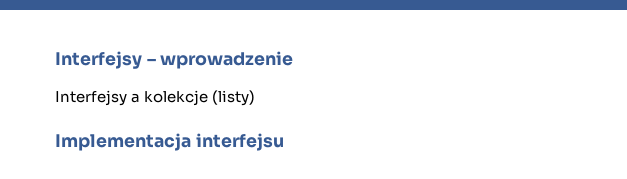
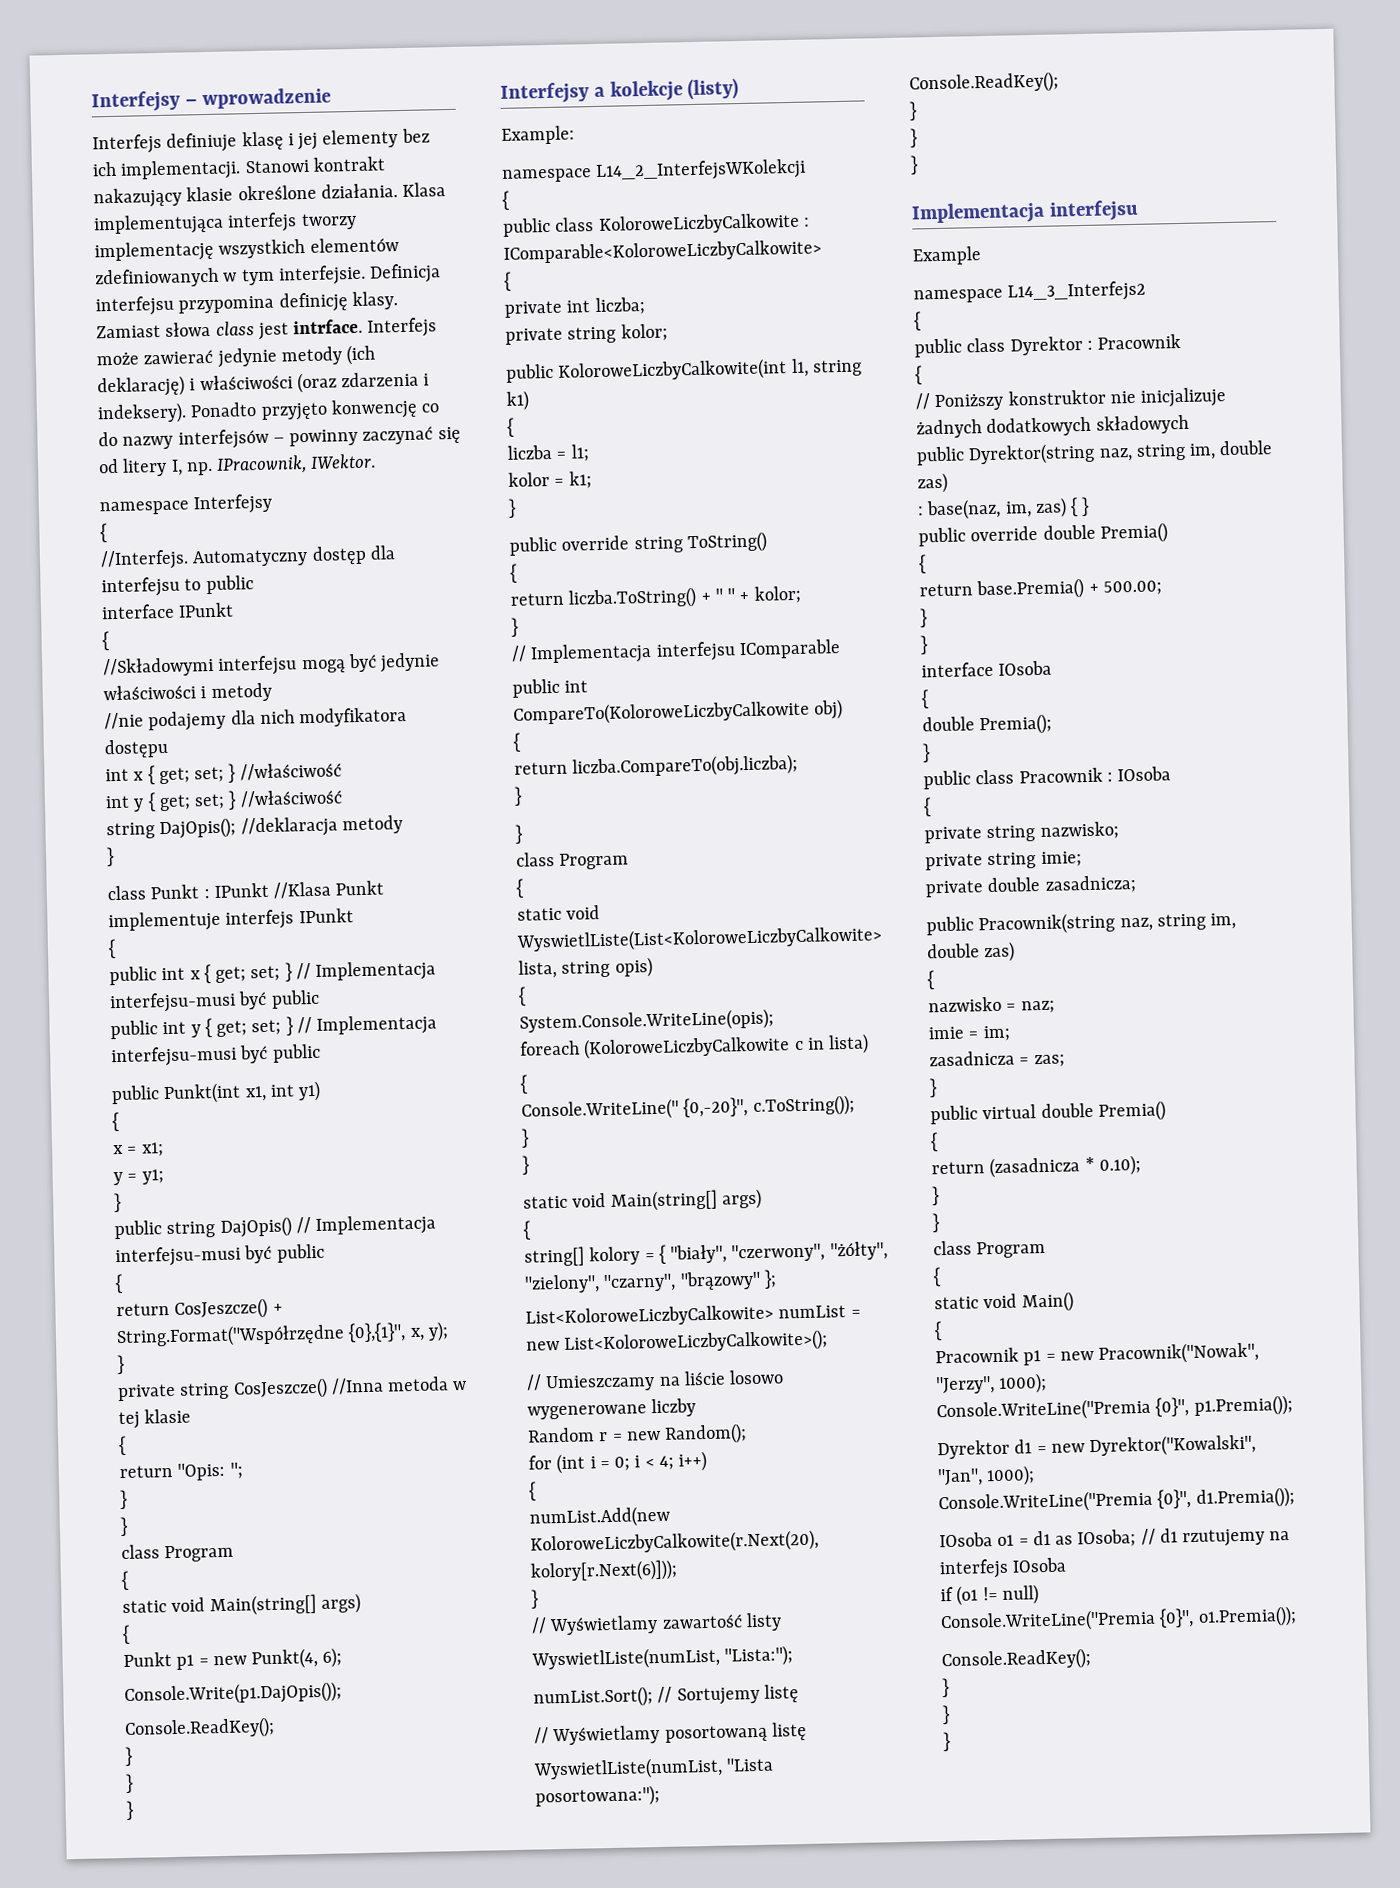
[55,90,256,106] [55,133,284,151] Interfejsy a kolekcje (listy) // Implementacja interfejsu -> [92,128,430,155] [92,156,386,181] [93,182,447,209] [93,212,357,236] [94,237,399,263] [94,263,442,289] [95,291,398,317] [96,317,438,340] [96,344,376,368] [97,371,430,398] [97,398,440,425] [98,426,461,450] [98,453,377,477] [99,493,274,516] [100,523,108,543] [100,545,396,571] [101,575,254,598] [101,602,235,620] [102,631,110,651] [103,652,441,678] [103,682,272,703] [104,706,408,732] [104,738,169,759] [105,762,342,785] [105,789,343,812] [106,815,403,840] [106,847,115,867] [107,880,385,901] [108,908,354,933] [108,939,117,959] [109,960,437,986] [109,989,320,1014] [110,1014,438,1040] [111,1043,321,1068] [111,1080,322,1105] [112,1111,120,1132] [113,1142,164,1157] [113,1169,164,1186] [114,1192,122,1213] [114,1214,437,1240] [115,1243,325,1268] [115,1273,124,1294] [116,1297,283,1320] [116,1321,449,1349] [117,1354,125,1375] [117,1376,468,1402] [118,1408,192,1430] [119,1435,127,1456] [119,1462,243,1481] [120,1489,128,1510] [120,1516,129,1537] [121,1544,235,1563] [121,1570,130,1591] [122,1593,361,1617] [122,1624,131,1645] [123,1647,343,1670] [124,1681,342,1707] [124,1716,275,1741] [125,1746,133,1766] [125,1773,134,1793] [126,1800,134,1820] [500,78,740,104] [501,125,575,145] [502,158,807,183] [502,190,510,210] [503,212,810,237] [503,239,822,264] [504,271,512,291] [504,297,646,318] [505,323,668,345] [506,358,862,383] [506,390,529,411] [507,417,515,437] [507,444,590,462] [508,471,592,489] [508,498,517,518] [509,531,767,556] [510,563,518,583] [510,585,801,610] [511,617,519,637] [511,639,841,665] [512,678,589,698] [513,699,844,726] [513,732,522,752] [514,753,799,779] [514,786,523,806] [515,824,523,844] [516,851,630,870] [516,878,525,898] [517,905,601,921] [516,925,883,953] [518,956,653,979] [518,986,527,1006] [519,1008,774,1034] [519,1033,870,1060] [520,1074,529,1094] [521,1094,855,1122] [521,1128,530,1148] [522,1155,530,1175] [523,1188,762,1212] [523,1220,532,1240] [524,1241,888,1267] [524,1269,777,1294] [525,1304,861,1328] [526,1329,829,1355] [526,1369,785,1393] [527,1398,697,1420] [527,1423,748,1445] [528,1450,708,1475] [529,1481,537,1501] [529,1505,670,1529] [530,1529,819,1556] [530,1559,678,1583] [531,1589,539,1609] [531,1612,782,1636] [531,1645,794,1671] [533,1684,799,1709] [534,1721,807,1746] [533,1756,775,1781] [535,1785,660,1808] [909,71,1059,95] [909,101,918,121] [910,128,918,148] [910,155,919,175] [911,199,1139,225] [912,246,982,266] [913,280,1147,304] [914,311,922,331] [914,333,1182,358] [915,365,923,385] [915,387,1228,412] [916,414,1189,439] [916,440,1274,466] [917,472,948,494] [918,496,1091,521] [918,522,1168,547] [919,554,927,574] [919,578,1162,601] [920,608,928,628] [920,635,929,655] [921,660,1053,678] [921,689,930,709] [922,713,1053,736] [922,743,931,763] [923,766,1172,790] [924,797,932,817] [924,821,1119,844] [925,851,1082,871] [925,875,1137,898] [926,912,1237,936] [927,941,1016,963] [927,970,935,990] [928,996,1055,1014] [928,1025,1011,1042] [929,1050,1065,1068] [929,1078,938,1098] [930,1100,1166,1125] [930,1132,939,1152] [931,1154,1141,1179] [932,1186,940,1206] [932,1213,940,1233] [933,1240,1047,1259] [933,1267,942,1287] [934,1291,1074,1313] [934,1321,943,1341] [935,1341,1260,1366] [935,1372,1048,1395] [936,1394,1293,1423] [937,1433,1257,1460] [937,1465,1036,1487] [938,1486,1295,1515] [939,1528,1291,1548] [939,1557,1068,1580] [940,1584,1039,1606] [940,1605,1297,1634] [941,1648,1091,1672] [942,1678,950,1698] [942,1705,951,1725] [943,1732,951,1752] Interfejs definiuje klasę i jej elementy bez ich implementacji. Stanowi kontrakt nakazujący klasie określone działania. Klasa implementująca interfejs tworzy implementację wszystkich elementów zdefiniowanych w tym interfejsie. Definicja interfejsu przypomina definicję klasy. Zamiast słowa class jest intrface. Interfejs może zawierać jedynie metody (ich deklarację) i właściwości (oraz zdarzenia i indeksery). Ponadto przyjęto konwencję co do nazwy interfejsów – powinny zaczynać się od litery I, np. IPracownik, IWektor. // namespace Interfejsy // { // //Interfejs. Automatyczny dostęp dla interfejsu to public // interface IPunkt // { // //Składowymi interfejsu mogą być jedynie właściwości i metody // //nie podajemy dla nich modyfikatora dostępu // int x { get; set; } //właściwość // int y { get; set; } //właściwość // string DajOpis(); //deklaracja metody // } // class Punkt : IPunkt //Klasa Punkt implementuje interfejs IPunkt // { // public int x { get; set; } // Implementacja interfejsu-musi być public // public int y { get; set; } // Implementacja interfejsu-musi być public // public Punkt(int x1, int y1) // { // x = x1; // y = y1; // } // public string DajOpis() // Implementacja interfejsu-musi być public // { // return CosJeszcze() + String.Format("Współrzędne {0},{1}", x, y); // } // private string CosJeszcze() //Inna metoda w tej klasie // { // return "Opis: "; // } // } // class Program // { // static void Main(string[] args) // { // Punkt p1 = new Punkt(4, 6); // Console.Write(p1.DajOpis()); // Console.ReadKey(); // } // } // } // Interfejsy a kolekcje (listy) // Example: // namespace L14_2_InterfejsWKolekcji // { // public class KoloroweLiczbyCalkowite : IComparable<KoloroweLiczbyCalkowite> // { // private int liczba; // private string kolor; // public KoloroweLiczbyCalkowite(int l1, string k1) // { // liczba = l1; // kolor = k1; // } // public override string ToString() // { // return liczba.ToString() + " " + kolor; // } // // Implementacja interfejsu IComparable // public int CompareTo(KoloroweLiczbyCalkowite obj) // { // return liczba.CompareTo(obj.liczba); // } // } // class Program // { // static void WyswietlListe(List<KoloroweLiczbyCalkowite> lista, string opis) // { // System.Console.WriteLine(opis); // foreach (KoloroweLiczbyCalkowite c in lista) // { // Console.WriteLine(" {0,-20}", c.ToString()); // } // } // static void Main(string[] args) // { // string[] kolory = { "biały", "czerwony", "żółty", "zielony", "czarny", "brązowy" }; // List<KoloroweLiczbyCalkowite> numList = new List<KoloroweLiczbyCalkowite>(); // // Umieszczamy na liście losowo wygenerowane liczby // Random r = new Random(); // for (int i = 0; i < 4; i++) // { // numList.Add(new KoloroweLiczbyCalkowite(r.Next(20), kolory[r.Next(6)])); // } // // Wyświetlamy zawartość listy // WyswietlListe(numList, "Lista:"); // numList.Sort(); // Sortujemy listę // // Wyświetlamy posortowaną listę // WyswietlListe(numList, "Lista posortowana:"); // Console.ReadKey(); // } // } // } // Implementacja interfejsu // Example // namespace L14_3_Interfejs2 // { // public class Dyrektor : Pracownik // { // // Poniższy konstruktor nie inicjalizuje żadnych dodatkowych składowych // public Dyrektor(string naz, string im, double zas) // : base(naz, im, zas) { } // public override double Premia() // { // return base.Premia() + 500.00; // } // } // interface IOsoba // { // double Premia(); // } // public class Pracownik : IOsoba // { // private string nazwisko; // private string imie; // private double zasadnicza; // public Pracownik(string naz, string im, double zas) // { // nazwisko = naz; // imie = im; // zasadnicza = zas; // } // public virtual double Premia() // { // return (zasadnicza * 0.10); // } // } // class Program // { // static void Main() // { // Pracownik p1 = new Pracownik("Nowak", "Jerzy", 1000); // Console.WriteLine("Premia {0}", p1.Premia()); // Dyrektor d1 = new Dyrektor("Kowalski", "Jan", 1000); // Console.WriteLine("Premia {0}", d1.Premia()); // IOsoba o1 = d1 as IOsoba; // d1 rzutujemy na interfejs IOsoba // if (o1 != null) // Console.WriteLine("Premia {0}", o1.Premia()); // Console.ReadKey(); // } // } // }

